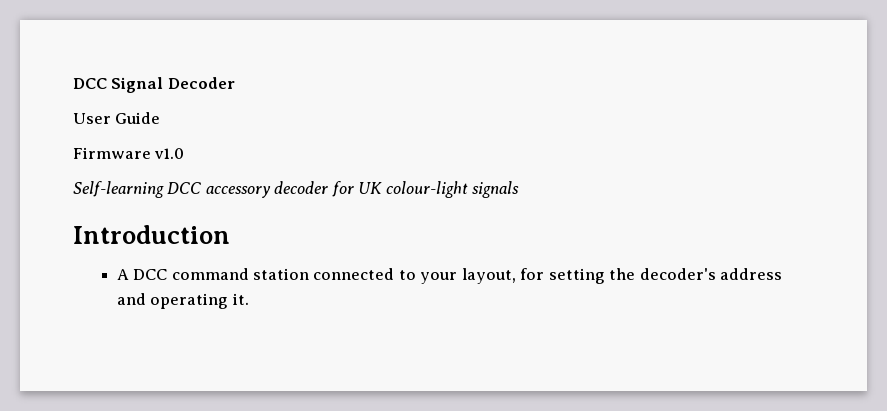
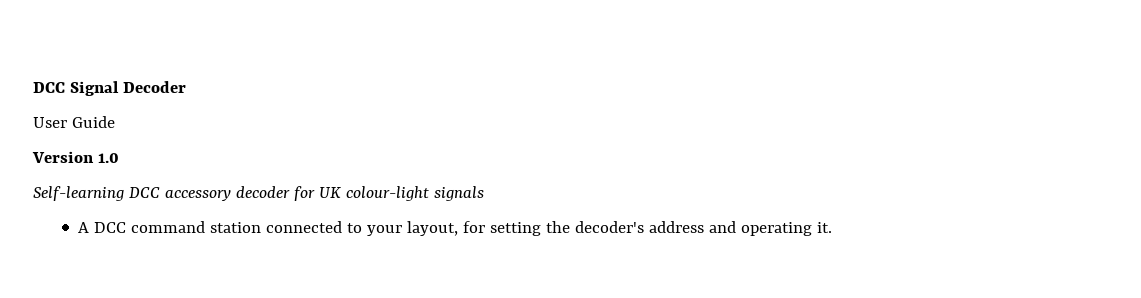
[73,147,185,159] Firmware v1.0 -> [32,151,119,163] Version 1.0
[73,225,230,244] // Introduction -> (484, 193) none

